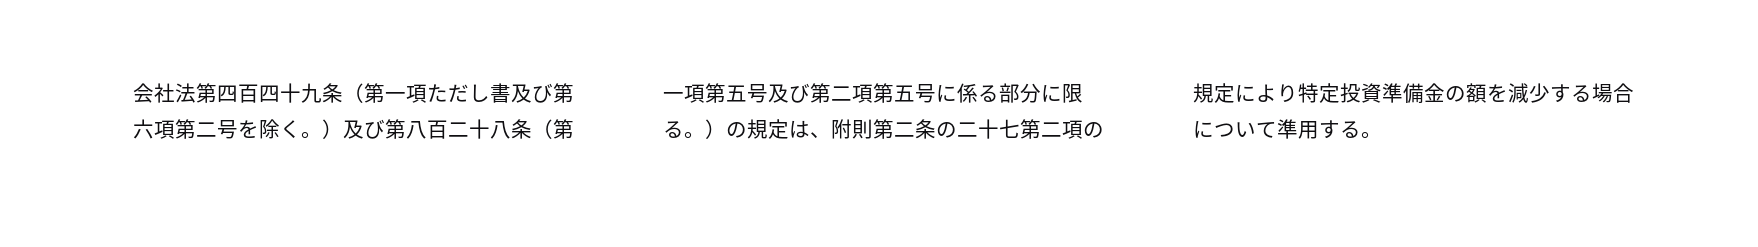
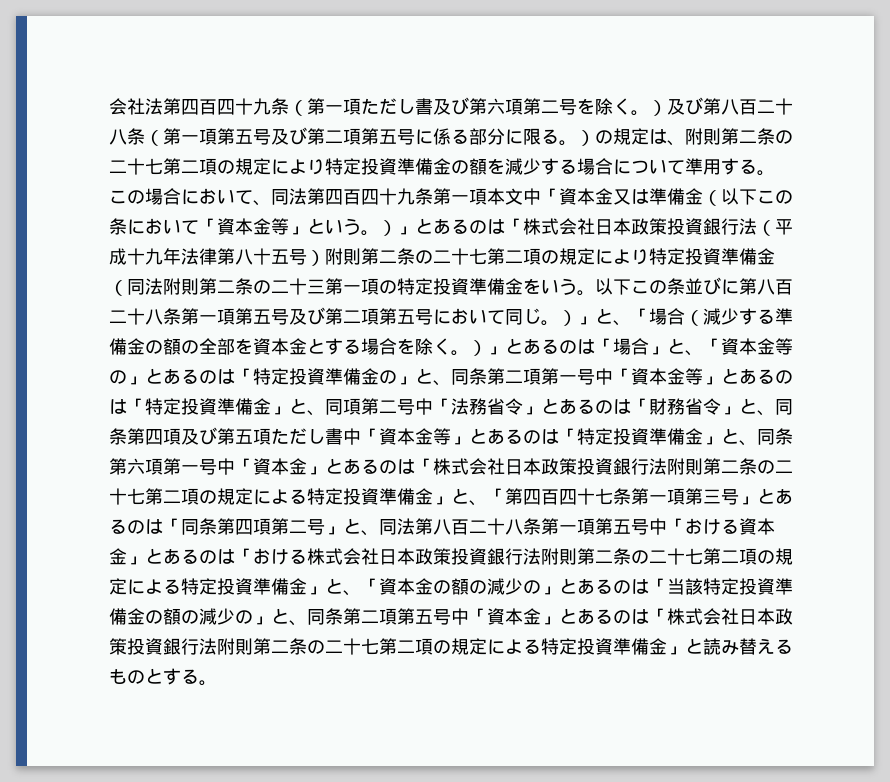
(1383, 135) none -> [108,188,793,206] [108,218,793,236] [108,248,775,266] [108,277,793,296] [108,307,793,326] [108,338,793,356] [108,368,793,386] [108,398,793,416] [108,427,793,446] [108,458,793,475] [108,488,793,506] [108,518,775,536] [108,548,793,565] [108,578,793,596] [108,608,793,626] [108,638,793,655] [108,668,217,686] // この場合において、同法第四百四十九条第一項本文中「資本金又は準備金（以下この条において「資本金等」という。）」とあるのは「株式会社日本政策投資銀行法（平成十九年法律第八十五号）附則第二条の二十七第二項の規定により特定投資準備金（同法附則第二条の二十三第一項の特定投資準備金をいう。以下この条並びに第八百二十八条第一項第五号及び第二項第五号において同じ。）」と、「場合（減少する準備金の額の全部を資本金とする場合を除く。）」とあるのは「場合」と、「資本金等の」とあるのは「特定投資準備金の」と、同条第二項第一号中「資本金等」とあるのは「特定投資準備金」と、同項第二号中「法務省令」とあるのは「財務省令」と、同条第四項及び第五項ただし書中「資本金等」とあるのは「特定投資準備金」と、同条第六項第一号中「資本金」とあるのは「株式会社日本政策投資銀行法附則第二条の二十七第二項の規定による特定投資準備金」と、「第四百四十七条第一項第三号」とあるのは「同条第四項第二号」と、同法第八百二十八条第一項第五号中「おける資本金」とあるのは「おける株式会社日本政策投資銀行法附則第二条の二十七第二項の規定による特定投資準備金」と、「資本金の額の減少の」とあるのは「当該特定投資準備金の額の減少の」と、同条第二項第五号中「資本金」とあるのは「株式会社日本政策投資銀行法附則第二条の二十七第二項の規定による特定投資準備金」と読み替えるものとする。

